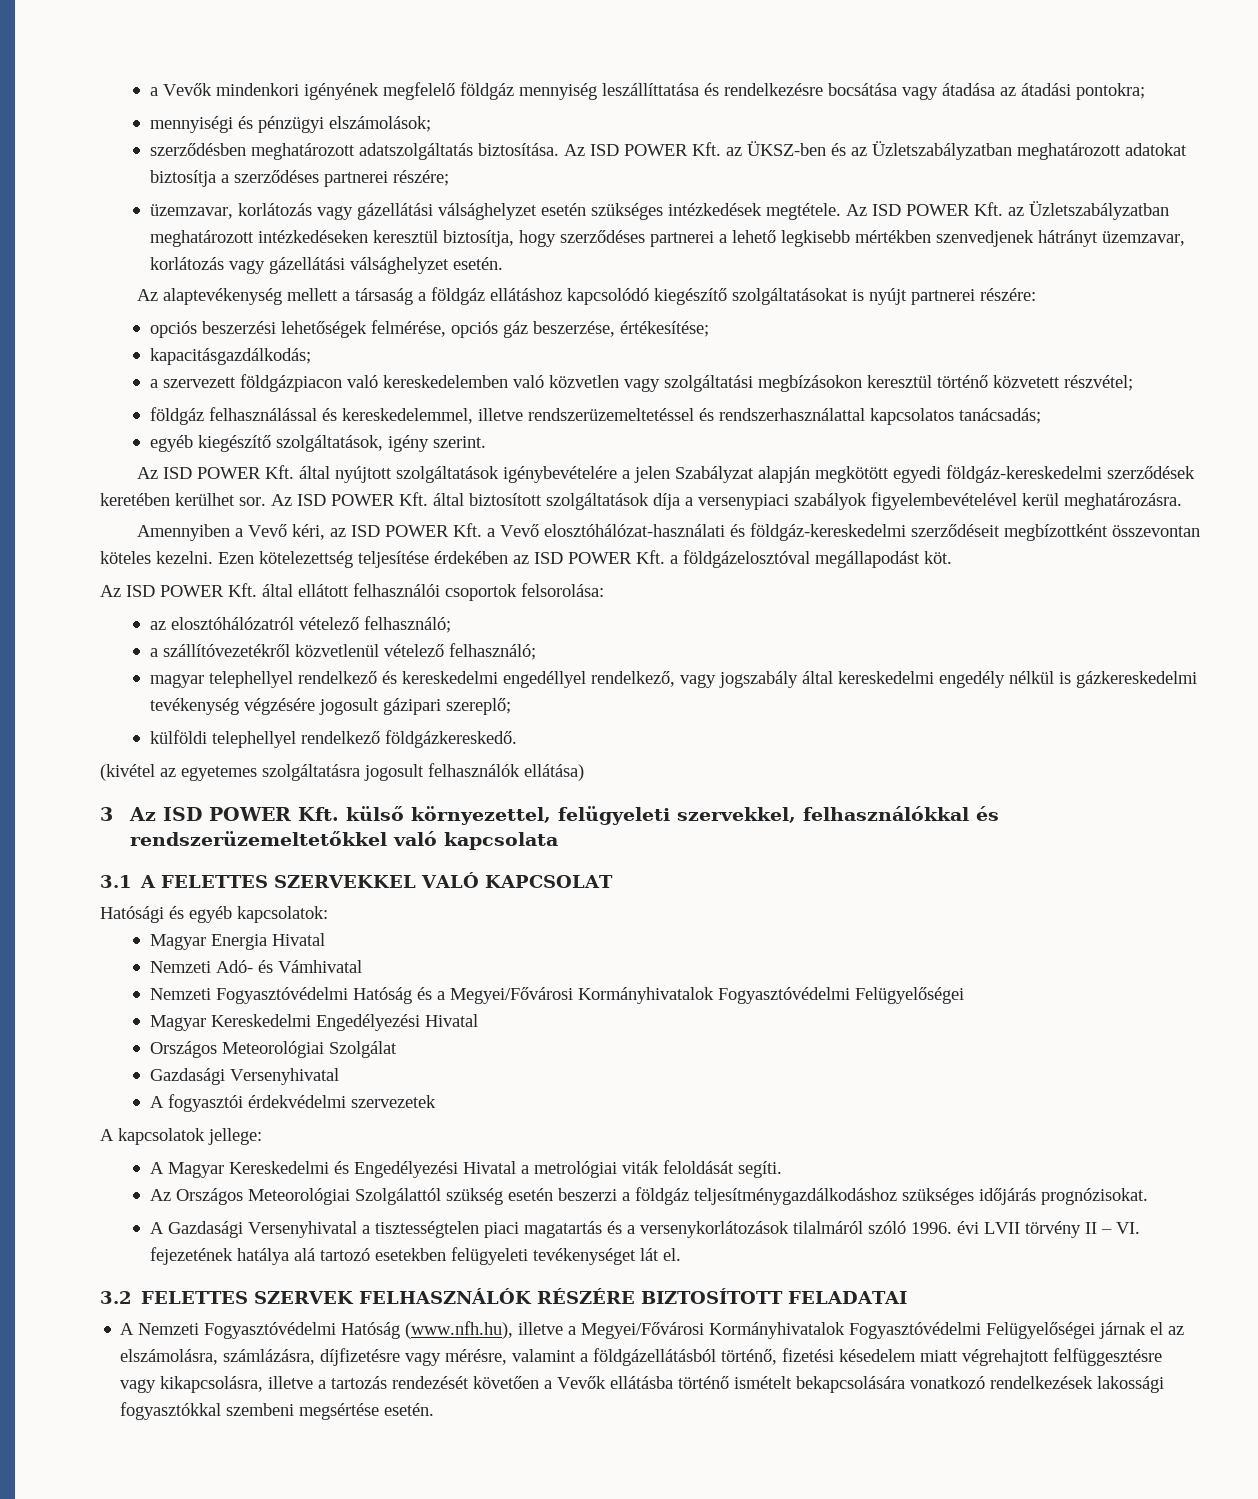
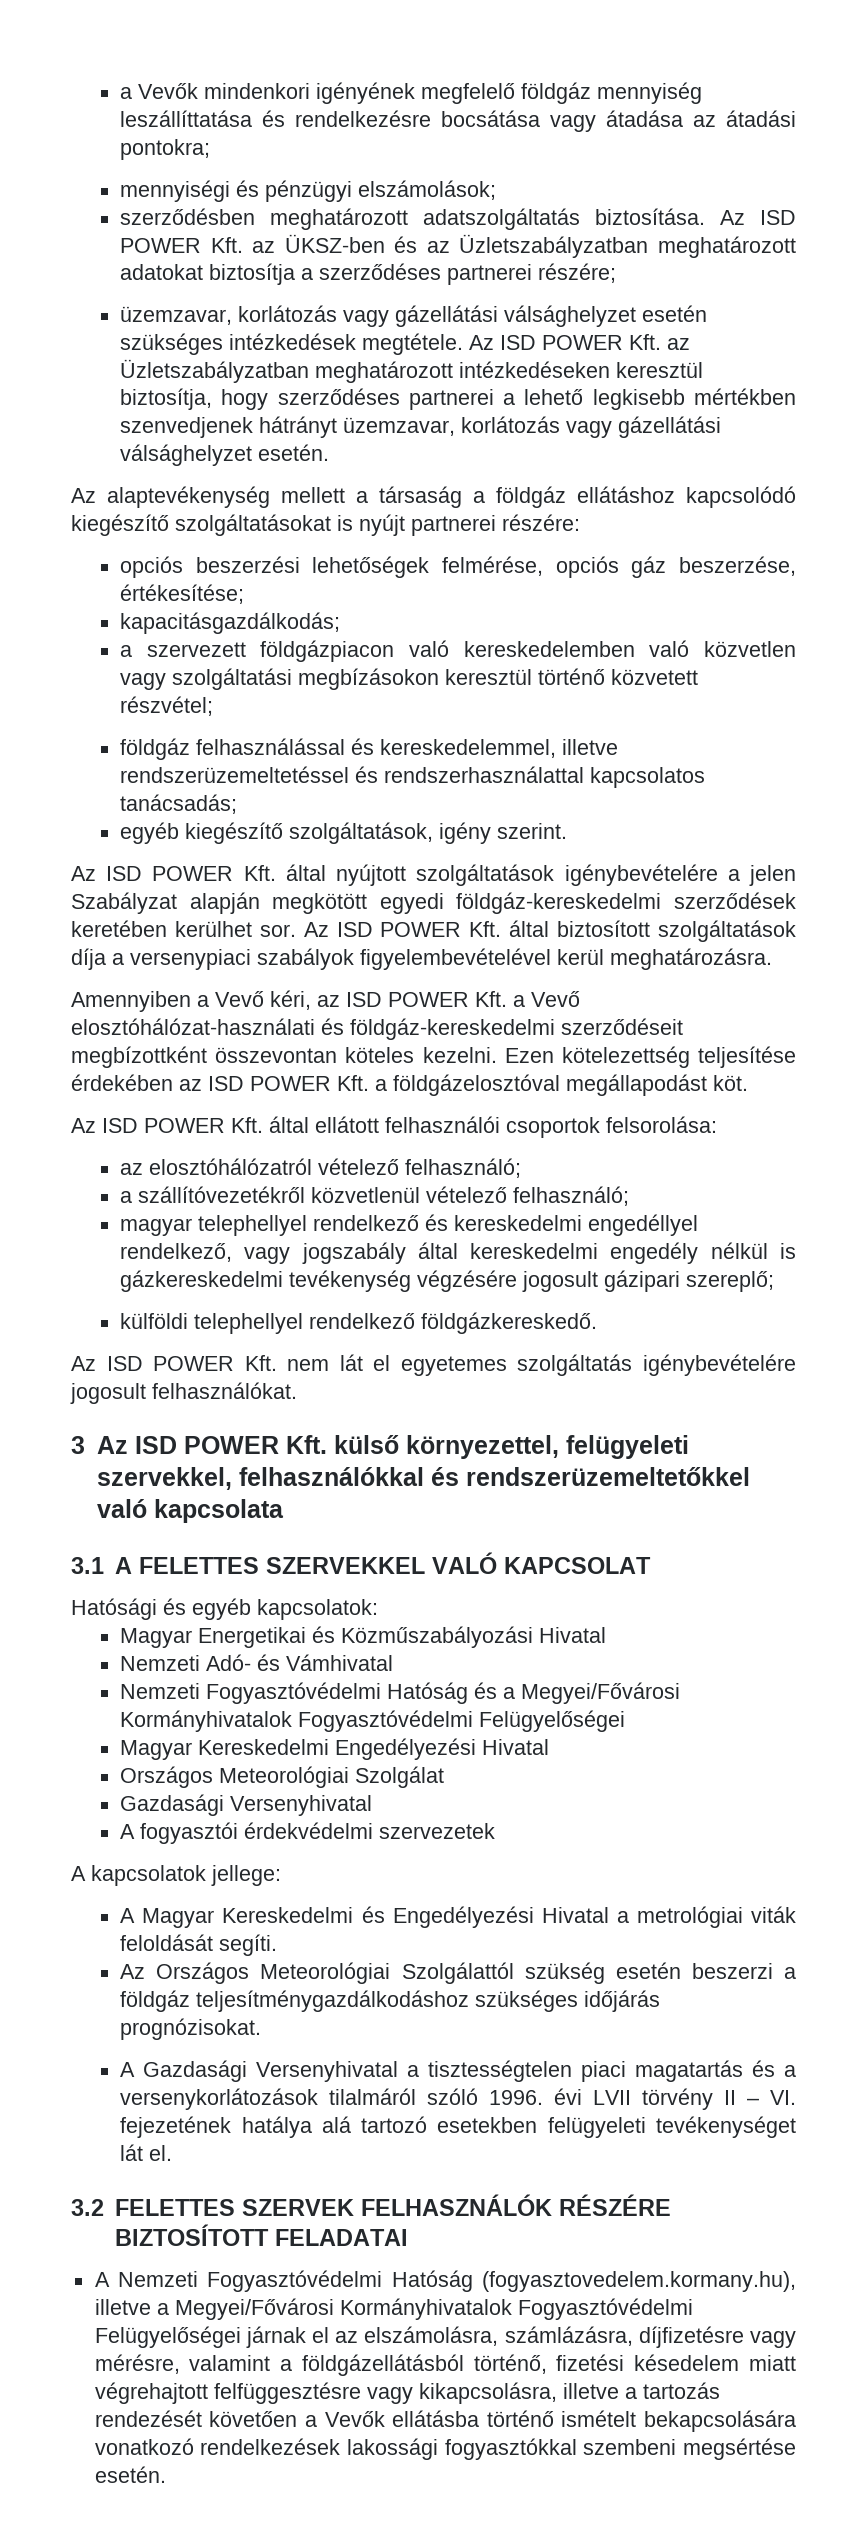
[100,763,584,781] (kivétel az egyetemes szolgáltatásra jogosult felhasználók ellátása) -> [71,1354,796,1376] [70,1382,297,1404] Az ISD POWER Kft. nem lát el egyetemes szolgáltatás igénybevételére jogosult felhasználókat.
[210,934,267,950] Energia -> [198,1626,534,1648] Energetikai és Közműszabályozási
[405,1321,514,1339] (www.nfh.hu), -> [482,2271,796,2292] (fogyasztovedelem.kormany.hu),

